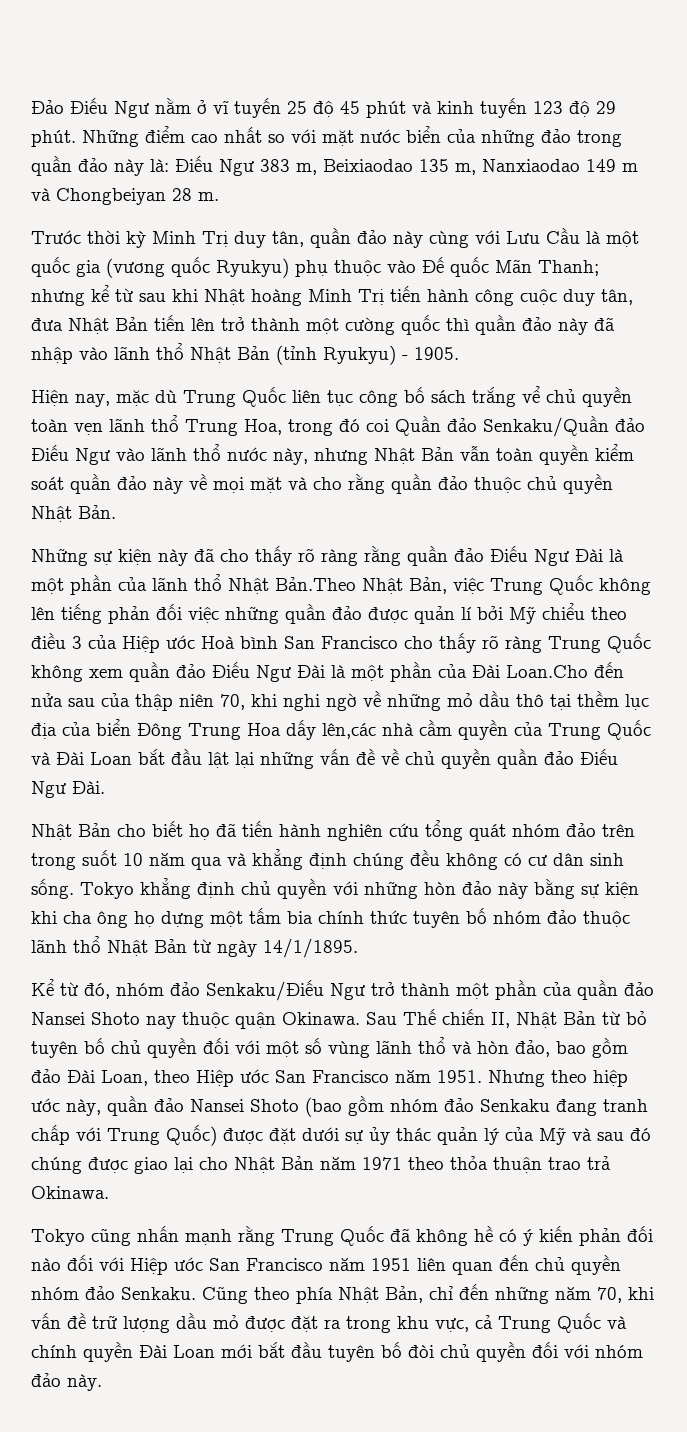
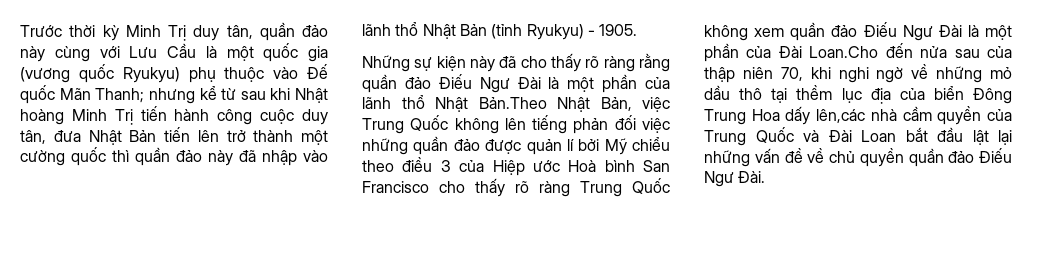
[31,97,616,118] [31,126,622,147] [31,155,638,176] [31,188,219,205] Đảo Điếu Ngư nằm ở vĩ tuyến 25 độ 45 phút và kinh tuyến 123 độ 29 phút. Những điểm cao nhất so với mặt nước biển của những đảo trong quần đảo này là: Điếu Ngư 383 m, Beixiaodao 135 m, Nanxiaodao 149 m và Chongbeiyan 28 m. // -> (20, 31) none
[31,386,632,407] [31,415,645,437] [31,444,634,465] [31,473,613,494] [31,505,116,522] // Hiện nay, mặc dù Trung Quốc liên tục công bố sách trắng vể chủ quyền toàn vẹn lãnh thổ Trung Hoa, trong đó coi Quần đảo Senkaku/Quần đảo Điếu Ngư vào lãnh thổ nước này, nhưng Nhật Bản vẫn toàn quyền kiểm soát quần đảo này về mọi mặt và cho rằng quần đảo thuộc chủ quyền Nhật Bản. -> (638, 30) none
[31,820,635,841] [31,849,624,870] [31,878,639,899] [31,907,630,928] [31,936,358,958] [31,979,654,1001] [31,1008,647,1029] [31,1037,628,1058] [31,1069,628,1087] [31,1095,648,1117] [31,1124,651,1146] [31,1156,611,1174] [31,1186,109,1199] [31,1225,653,1246] [31,1254,621,1275] [31,1283,654,1304] [31,1312,627,1333] [31,1341,643,1362] [31,1373,102,1391] // Nhật Bản cho biết họ đã tiến hành nghiên cứu tổng quát nhóm đảo trên trong suốt 10 năm qua và khẳng định chúng đều không có cư dân sinh sống. Tokyo khẳng định chủ quyền với những hòn đảo này bằng sự kiện khi cha ông họ dựng một tấm bia chính thức tuyên bố nhóm đảo thuộc lãnh thổ Nhật Bản từ ngày 14/1/1895. // Kể từ đó, nhóm đảo Senkaku/Điếu Ngư trở thành một phần của quần đảo Nansei Shoto nay thuộc quận Okinawa. Sau Thế chiến II, Nhật Bản từ bỏ tuyên bố chủ quyền đối với một số vùng lãnh thổ và hòn đảo, bao gồm đảo Đài Loan, theo Hiệp ước San Francisco năm 1951. Nhưng theo hiệp ước này, quần đảo Nansei Shoto (bao gồm nhóm đảo Senkaku đang tranh chấp với Trung Quốc) được đặt dưới sự ủy thác quản lý của Mỹ và sau đó chúng được giao lại cho Nhật Bản năm 1971 theo thỏa thuận trao trả Okinawa. // Tokyo cũng nhấn mạnh rằng Trung Quốc đã không hề có ý kiến phản đối nào đối với Hiệp ước San Francisco năm 1951 liên quan đến chủ quyền nhóm đảo Senkaku. Cũng theo phía Nhật Bản, chỉ đến những năm 70, khi vấn đề trữ lượng dầu mỏ được đặt ra trong khu vực, cả Trung Quốc và chính quyền Đài Loan mới bắt đầu tuyên bố đòi chủ quyền đối với nhóm đảo này. -> (766, 177) none

